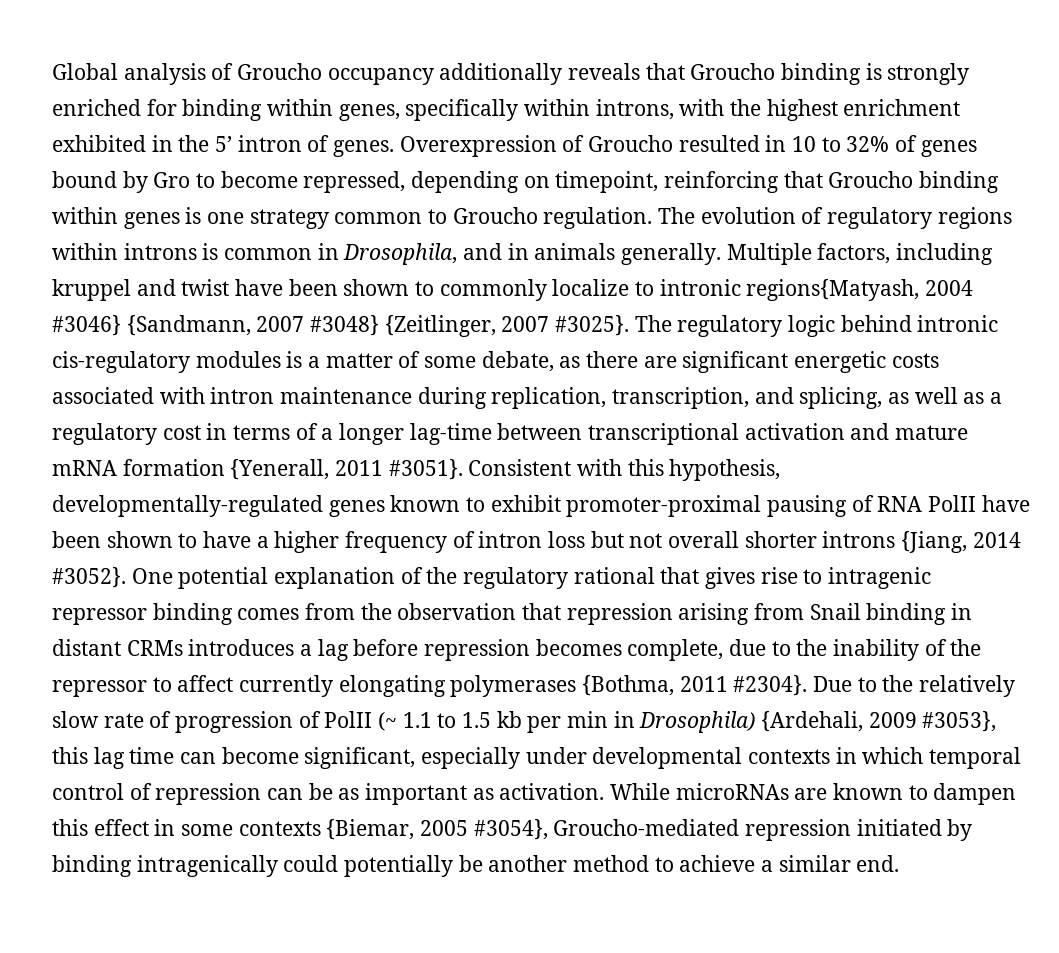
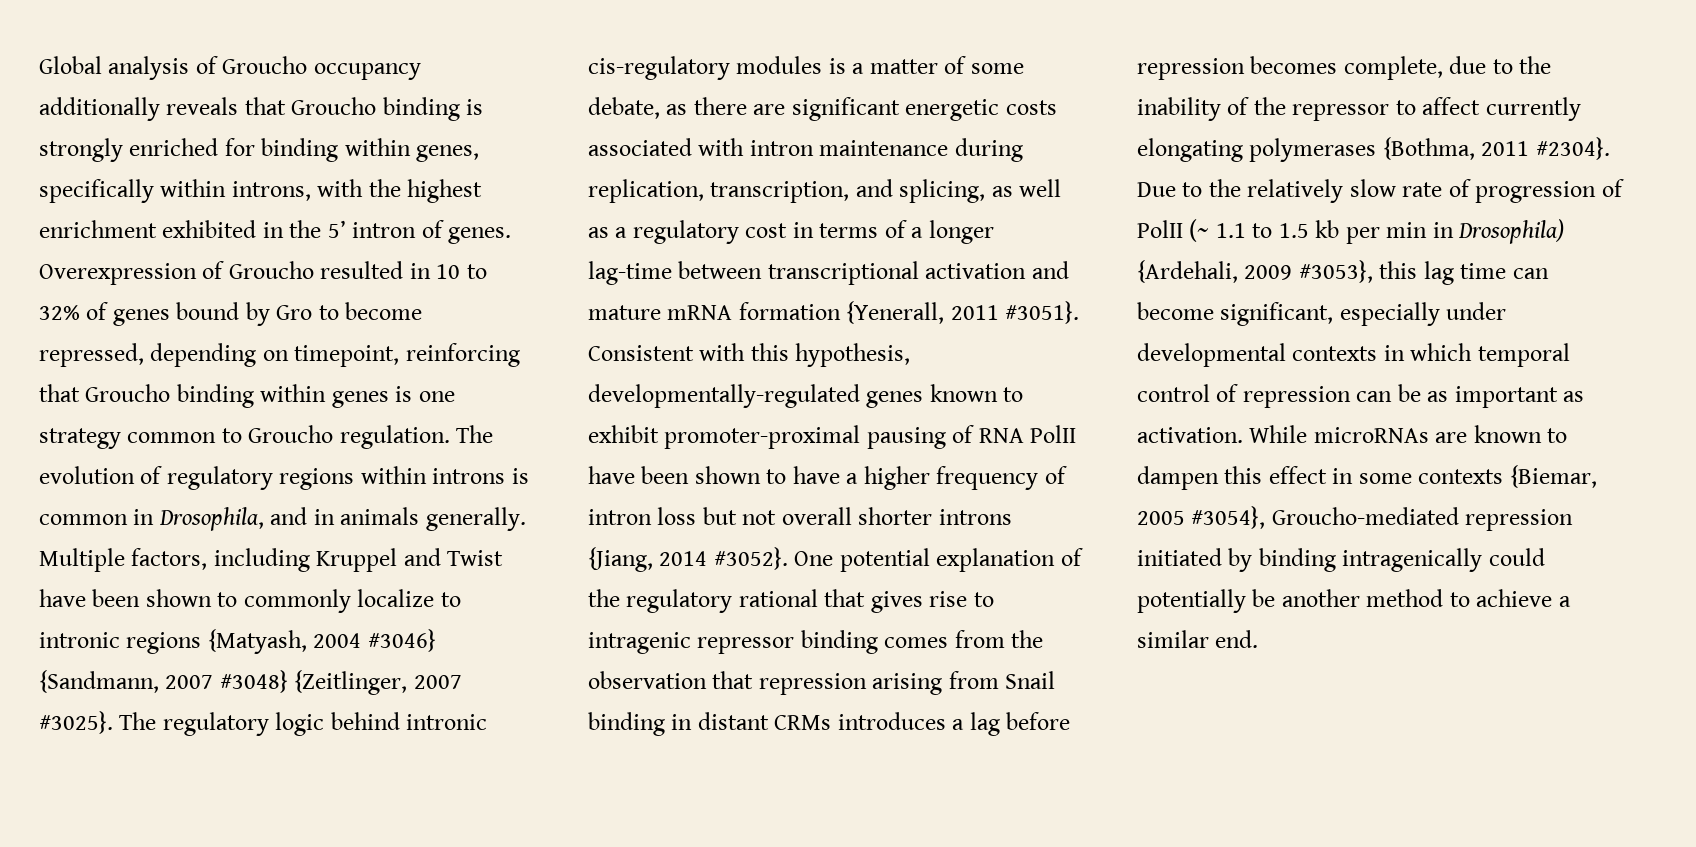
[52,279,230,301] kruppel and twist -> [316,548,504,572] Kruppel and Twist
[746,279,920,301] regions{Matyash, -> [126,629,307,654] regions {Matyash,

